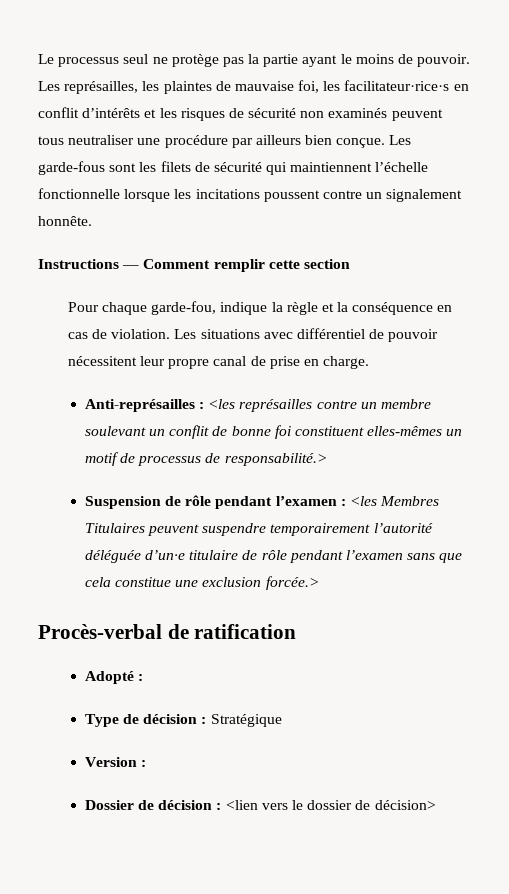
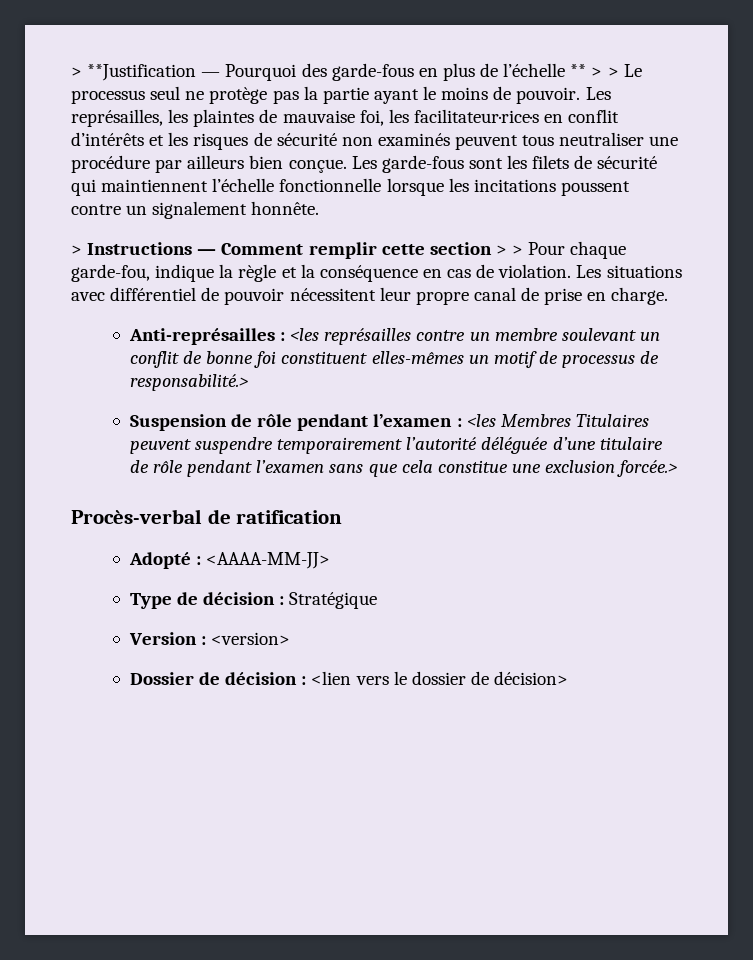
(38, 59) none -> [71,63,619,81] > **Justification — Pourquoi des garde-fous en plus de l’échelle ** > >
(92, 221) none -> [71,245,82,255] >
(350, 264) // -> [495,245,524,255] > >
(144, 677) none -> [206,552,331,569] <AAAA-MM-JJ>
(147, 763) none -> [211,632,291,645] <version>

